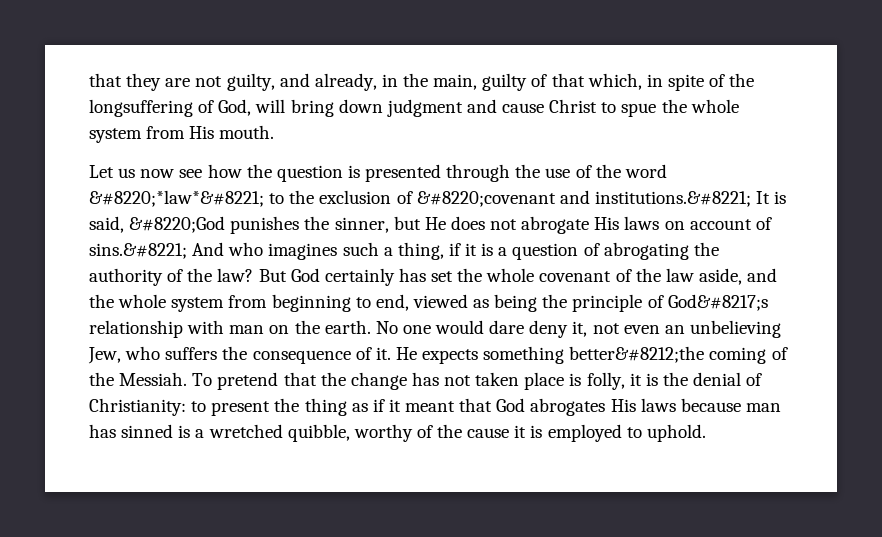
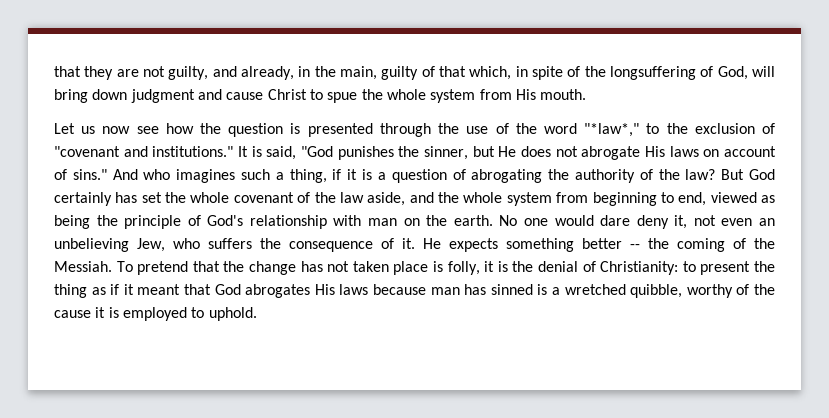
[89,190,264,207] &#8220;*law*&#8221; -> [584,123,640,137] "*law*,"
[416,190,751,207] &#8220;covenant and institutions.&#8221; -> [54,146,234,157] "covenant and institutions."
[129,216,226,233] &#8220;God -> [301,146,333,157] "God
[89,243,187,259] sins.&#8221; -> [72,169,107,180] sins."
[667,294,768,311] God&#8217;s -> [207,215,244,226] God's
[569,346,705,363] better&#8212;the -> [582,238,669,249] better -- the

